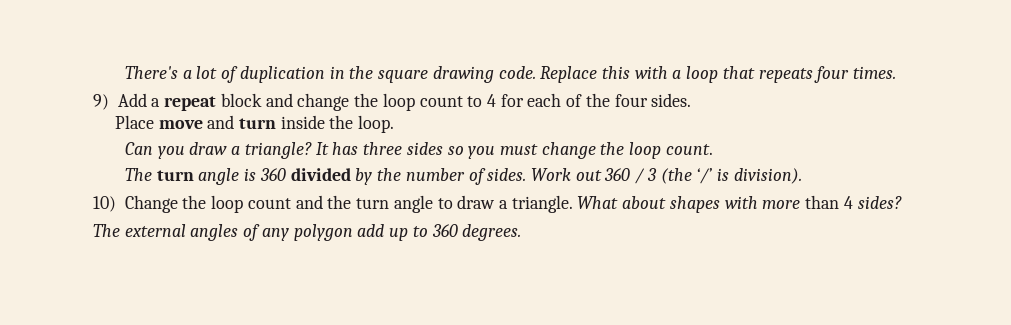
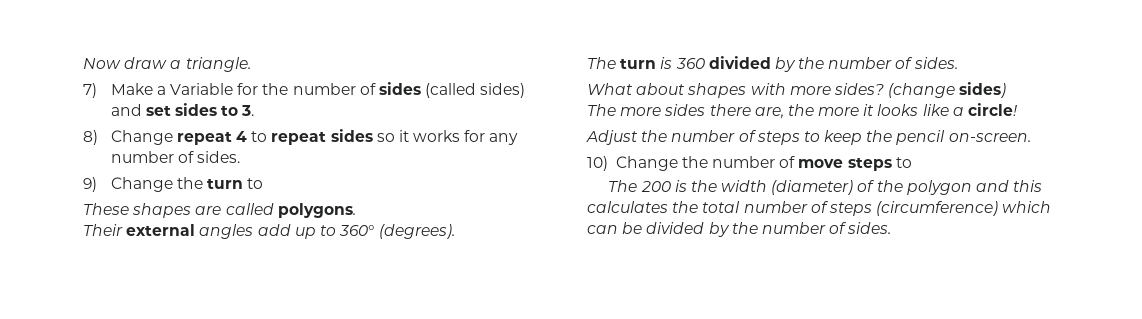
[125,66,897,83] [93,93,692,111] [114,115,395,133] [125,142,713,159] There's a lot of duplication in the square drawing code. Replace this with a loop that repeats four times. // 9) Add a repeat block and change the loop count to 4 for each of the four sides. // Place move and turn inside the loop. // Can you draw a triangle? It has three sides so you must change the loop count. -> [83,57,251,72] [83,82,526,98] [110,103,255,116] [83,129,519,145] [110,151,240,163] [83,177,264,192] [83,203,356,218] [83,224,456,239] Now draw a triangle. // 7) Make a Variable for the number of sides (called sides) and set sides to 3. // 8) Change repeat 4 to repeat sides so it works for any number of sides. // 9) Change the turn to // These shapes are called polygons. // Their external angles add up to 360° (degrees).
[198,168,240,185] angle -> (657, 63) none
[530,168,802,184] [93,195,573,213] Work out 360 / 3 (the ‘/’ is division). // 10) Change the loop count and the turn angle to draw a triangle. -> (958, 63) //
[805,195,853,209] than 4 -> (831, 90) none
[93,224,522,241] // The external angles of any polygon add up to 360 degrees. -> [888,82,1007,98] [587,103,1018,119] [586,130,1031,145] [587,156,912,171] [608,180,1043,195] [587,201,1052,216] [587,222,892,237] (change sides) // The more sides there are, the more it looks like a circle! // Adjust the number of steps to keep the pencil on-screen. // 10) Change the number of move steps to // The 200 is the width (diameter) of the polygon and this calculates the total number of steps (circumference) which can be divided by the number of sides.

